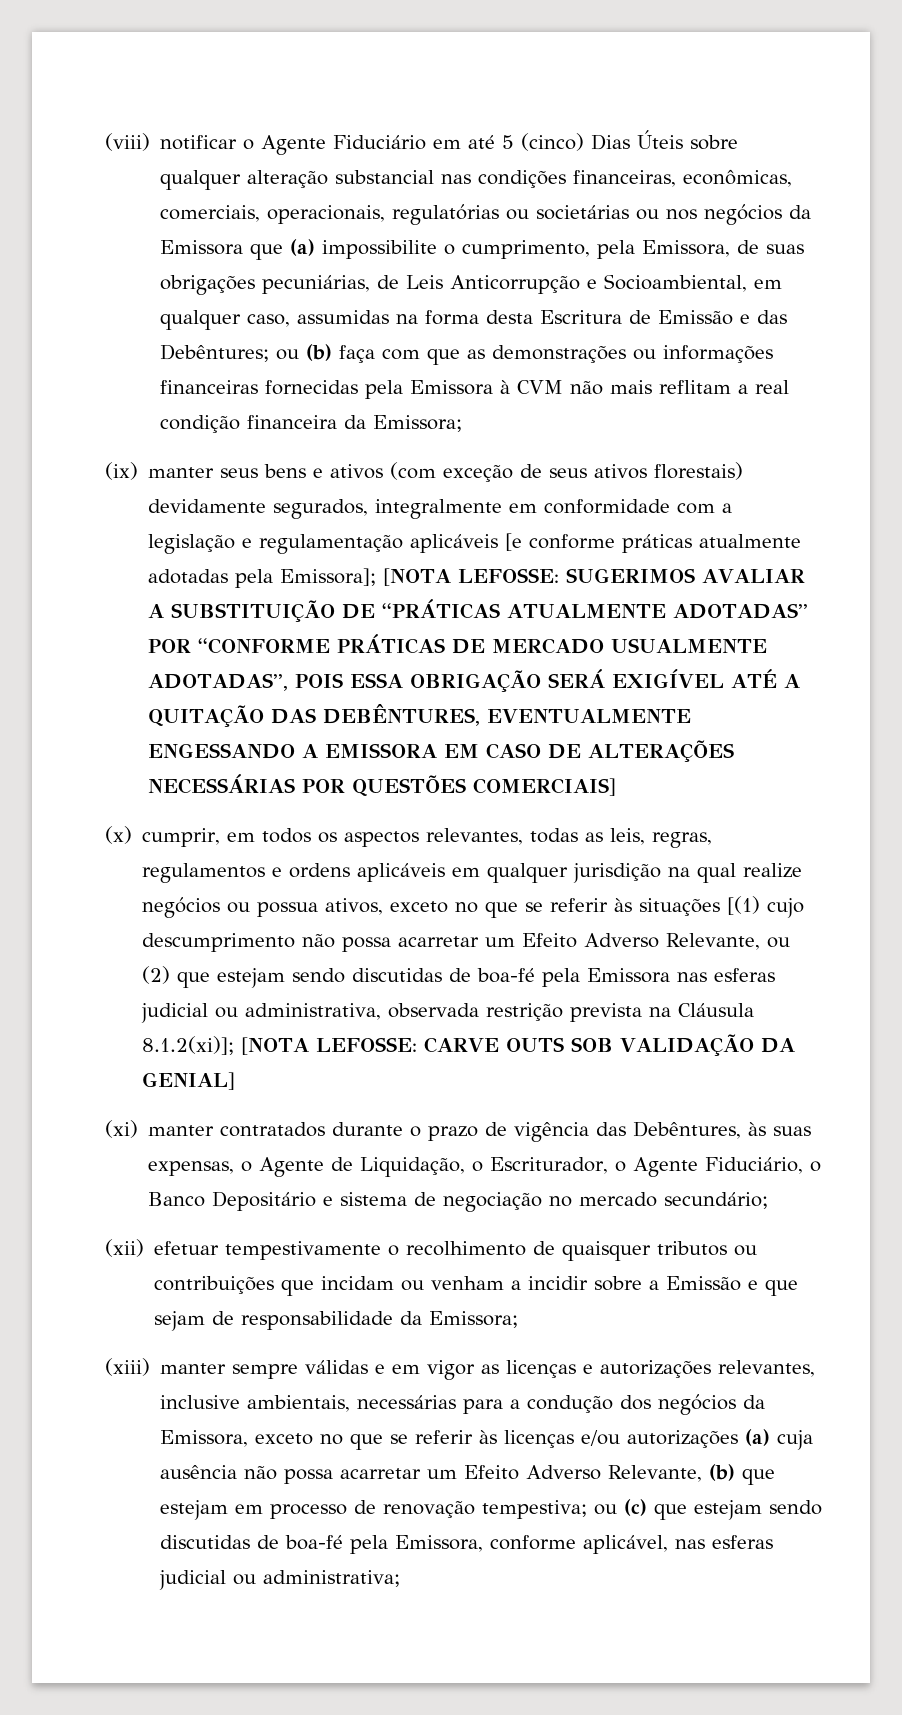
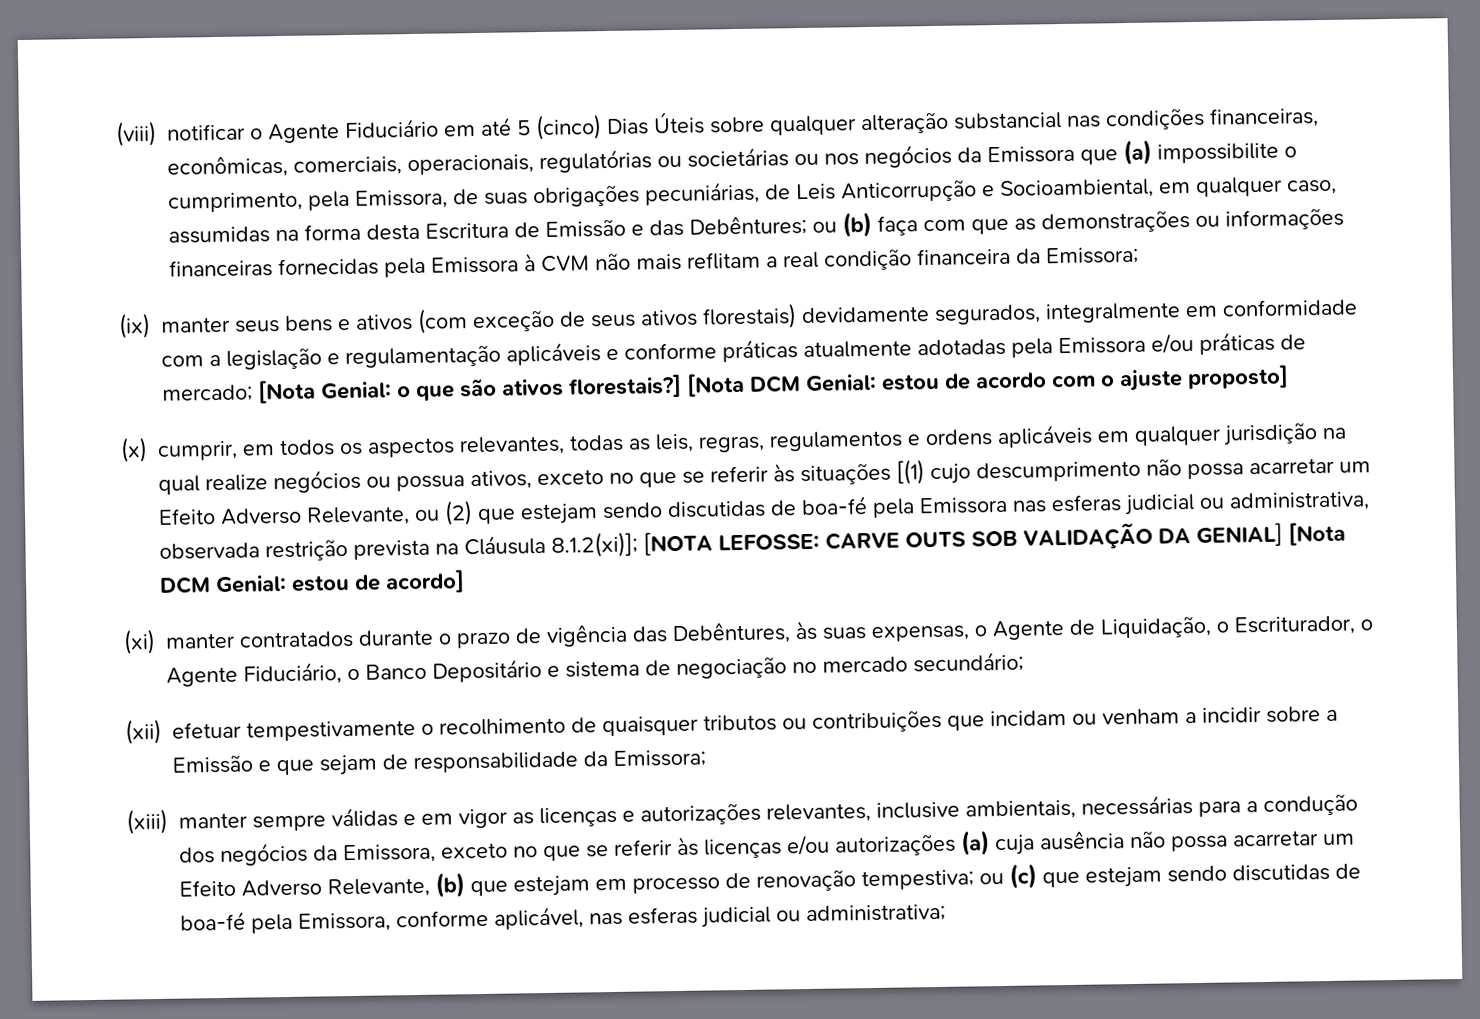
[505,533,523,551] [e -> [606,348,620,361] e
[280,568,806,586] [148,599,809,622] [148,634,768,654] [148,669,801,692] [148,704,692,727] [148,740,735,762] [148,774,617,797] Emissora]; [NOTA LEFOSSE: SUGERIMOS AVALIAR A SUBSTITUIÇÃO DE “PRÁTICAS ATUALMENTE ADOTADAS” POR “CONFORME PRÁTICAS DE MERCADO USUALMENTE ADOTADAS”, POIS ESSA OBRIGAÇÃO SERÁ EXIGÍVEL ATÉ A QUITAÇÃO DAS DEBÊNTURES, EVENTUALMENTE ENGESSANDO A EMISSORA EM CASO DE ALTERAÇÕES NECESSÁRIAS POR QUESTÕES COMERCIAIS] -> [1058,331,1307,355] [162,364,1290,404] Emissora e/ou práticas de mercado; [Nota Genial: o que são ativos florestais?] [Nota DCM Genial: estou de acordo com o ajuste proposto]
(236, 1081) none -> [1288,521,1347,546] [159,569,466,594] [Nota DCM Genial: estou de acordo]

